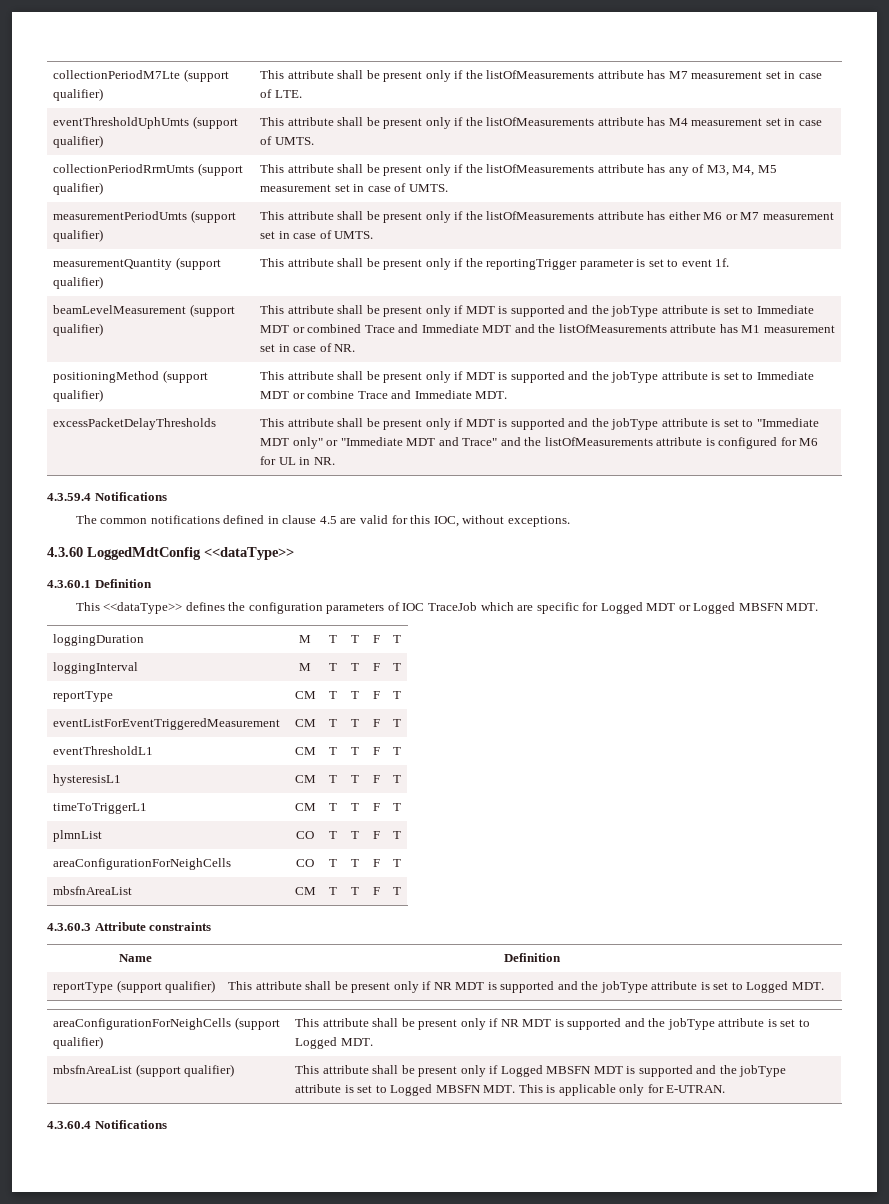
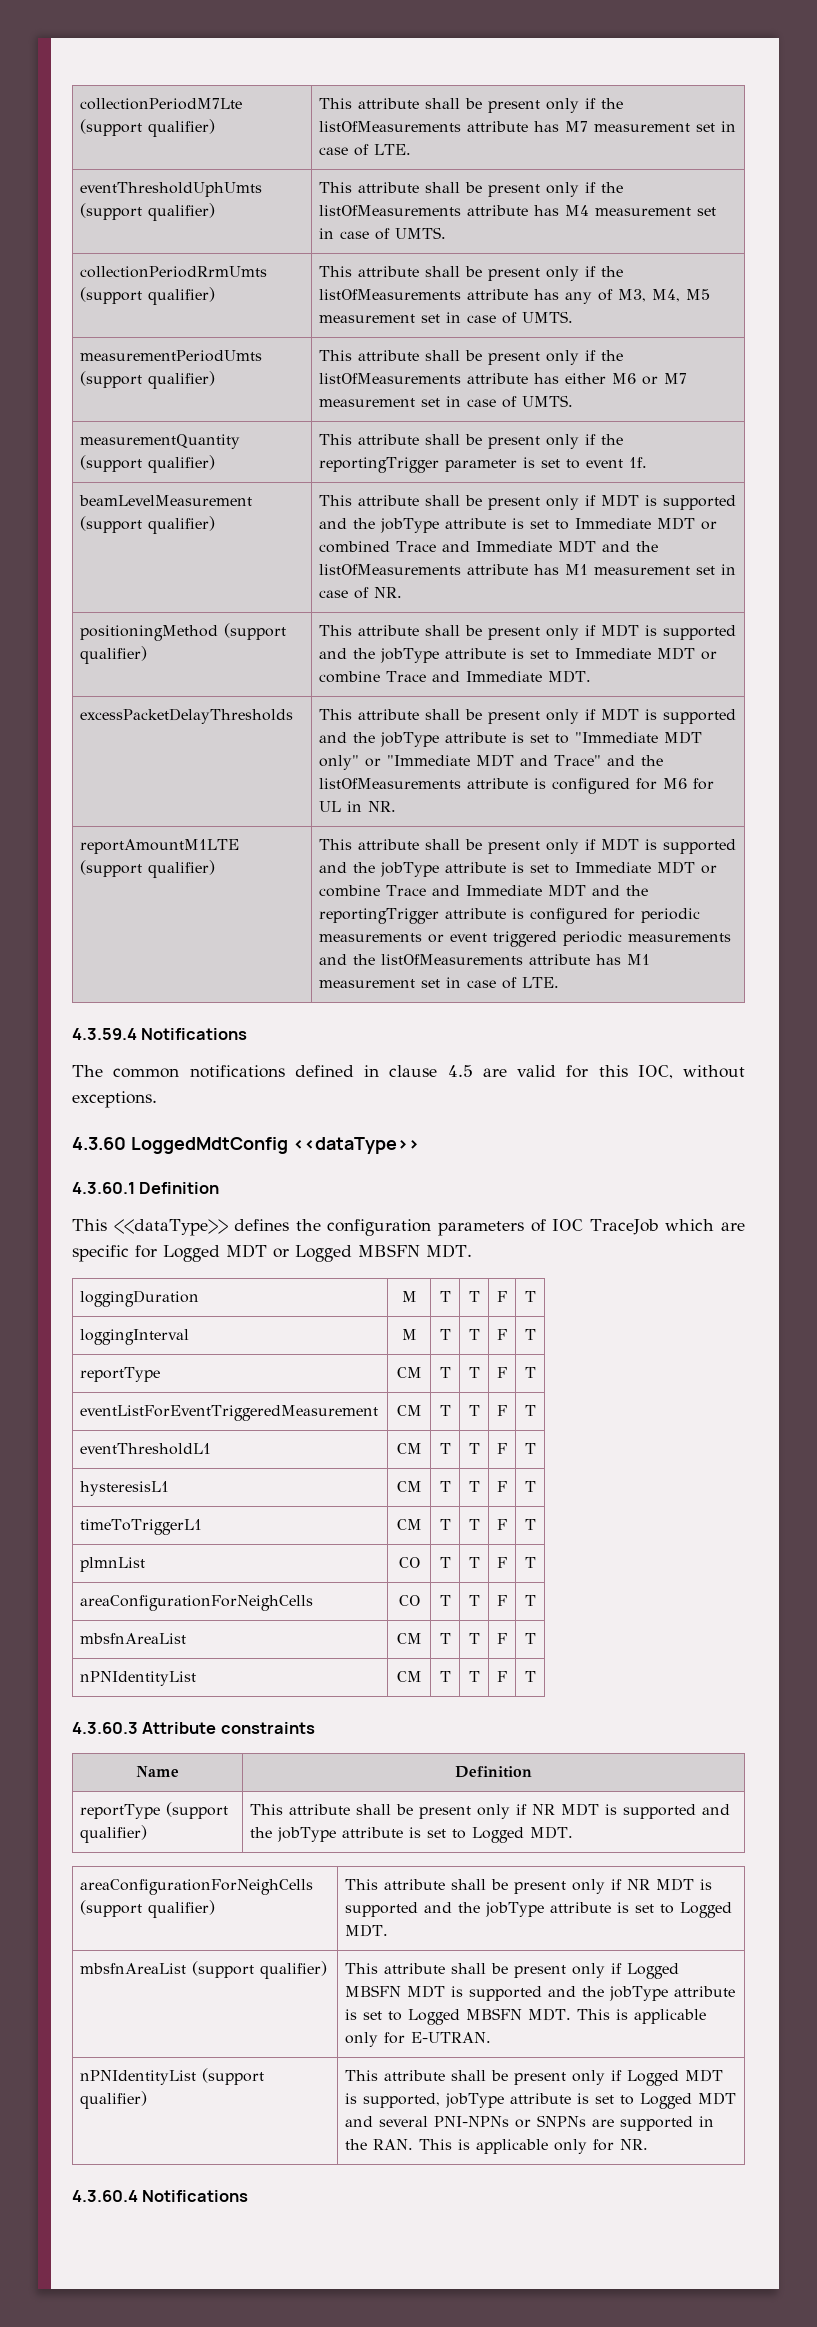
(335, 461) none -> [80,839,240,854] [80,860,216,878] [319,838,737,854] [319,861,718,877] [319,884,649,897] [319,908,701,924] [319,931,732,947] [319,954,651,965] [319,977,560,989] // reportAmountM1LTE (support qualifier) | This attribute shall be present only if MDT is supported and the jobType attribute is set to Immediate MDT or combine Trace and Immediate MDT and the reportingTrigger attribute is configured for periodic measurements or event triggered periodic measurements and the listOfMeasurements attribute has M1 measurement set in case of LTE.
(401, 891) none -> [80,1671,197,1686] [396,1671,422,1682] [439,1671,451,1682] [468,1671,480,1682] [497,1671,507,1682] [524,1671,536,1682] // nPNIdentityList | CM | T | T | F | T
(726, 1089) none -> [80,2068,265,2085] [80,2091,148,2109] [345,2069,724,2086] [345,2092,737,2109] [345,2115,715,2131] [345,2139,649,2154] // nPNIdentityList (support qualifier) | This attribute shall be present only if Logged MDT is supported, jobType attribute is set to Logged MDT and several PNI-NPNs or SNPNs are supported in the RAN. This is applicable only for NR.

